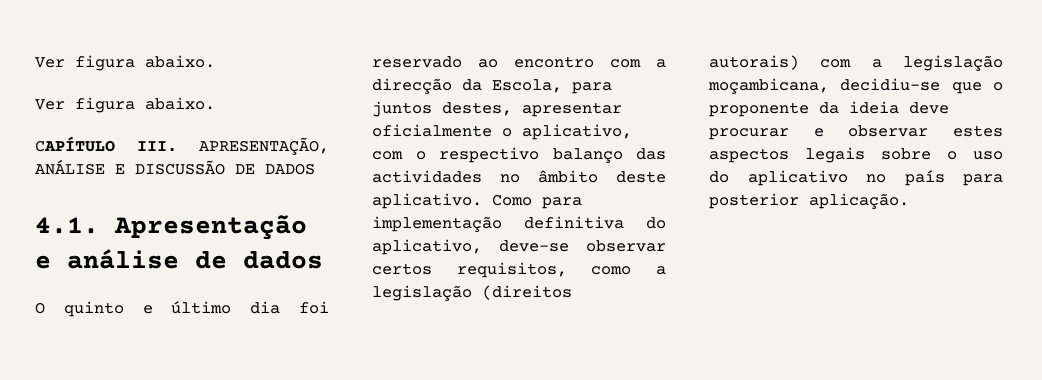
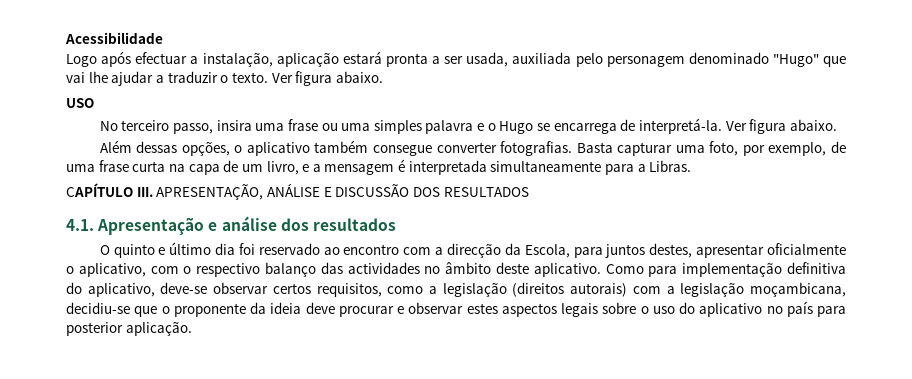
[35,55,215,71] [35,97,215,113] Ver figura abaixo. // Ver figura abaixo. -> [65,32,163,44] [66,51,846,67] [66,71,383,86] [66,98,94,108] [99,118,837,134] [99,140,846,156] [66,159,692,175] Acessibilidade // Logo após efectuar a instalação, aplicação estará pronta a ser usada, auxiliada pelo personagem denominado "Hugo" que vai lhe ajudar a traduzir o texto. Ver figura abaixo. // USO // No terceiro passo, insira uma frase ou uma simples palavra e o Hugo se encarrega de interpretá-la. Ver figura abaixo. // Além dessas opções, o aplicativo também consegue converter fotografias. Basta capturar uma foto, por exemplo, de uma frase curta na capa de um livro, e a mensagem é interpretada simultaneamente para a Libras.
[235,163,315,175] DE DADOS -> [412,187,529,197] DOS RESULTADOS
[195,251,323,269] de dados -> [280,218,396,231] dos resultados

